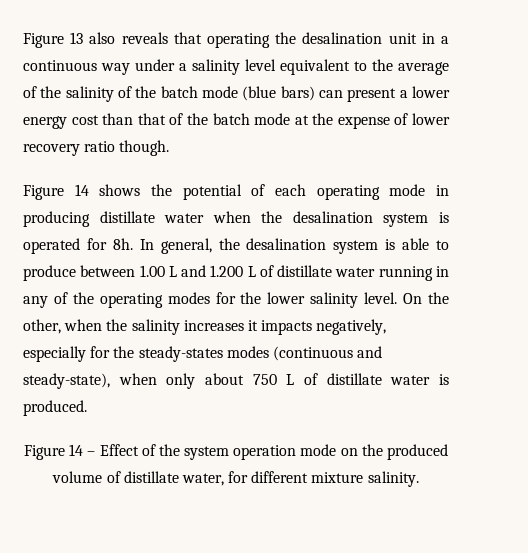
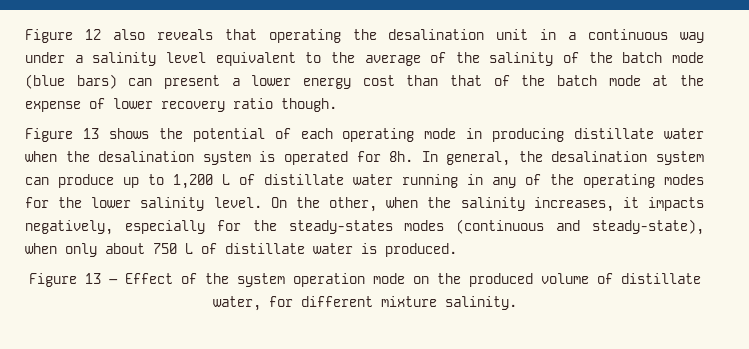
[23,32,84,48] Figure 13 -> [25,29,101,43] Figure 12
[74,184,89,196] 14 -> [82,128,99,139] 13
[385,238,449,250] [23,265,244,281] is able to produce between 1.00 L and 1.200 -> [25,174,213,189] can produce up to 1,200
[183,320,244,331] increases -> [533,197,614,212] increases,
[69,444,84,456] 14 -> [84,273,101,284] 13

